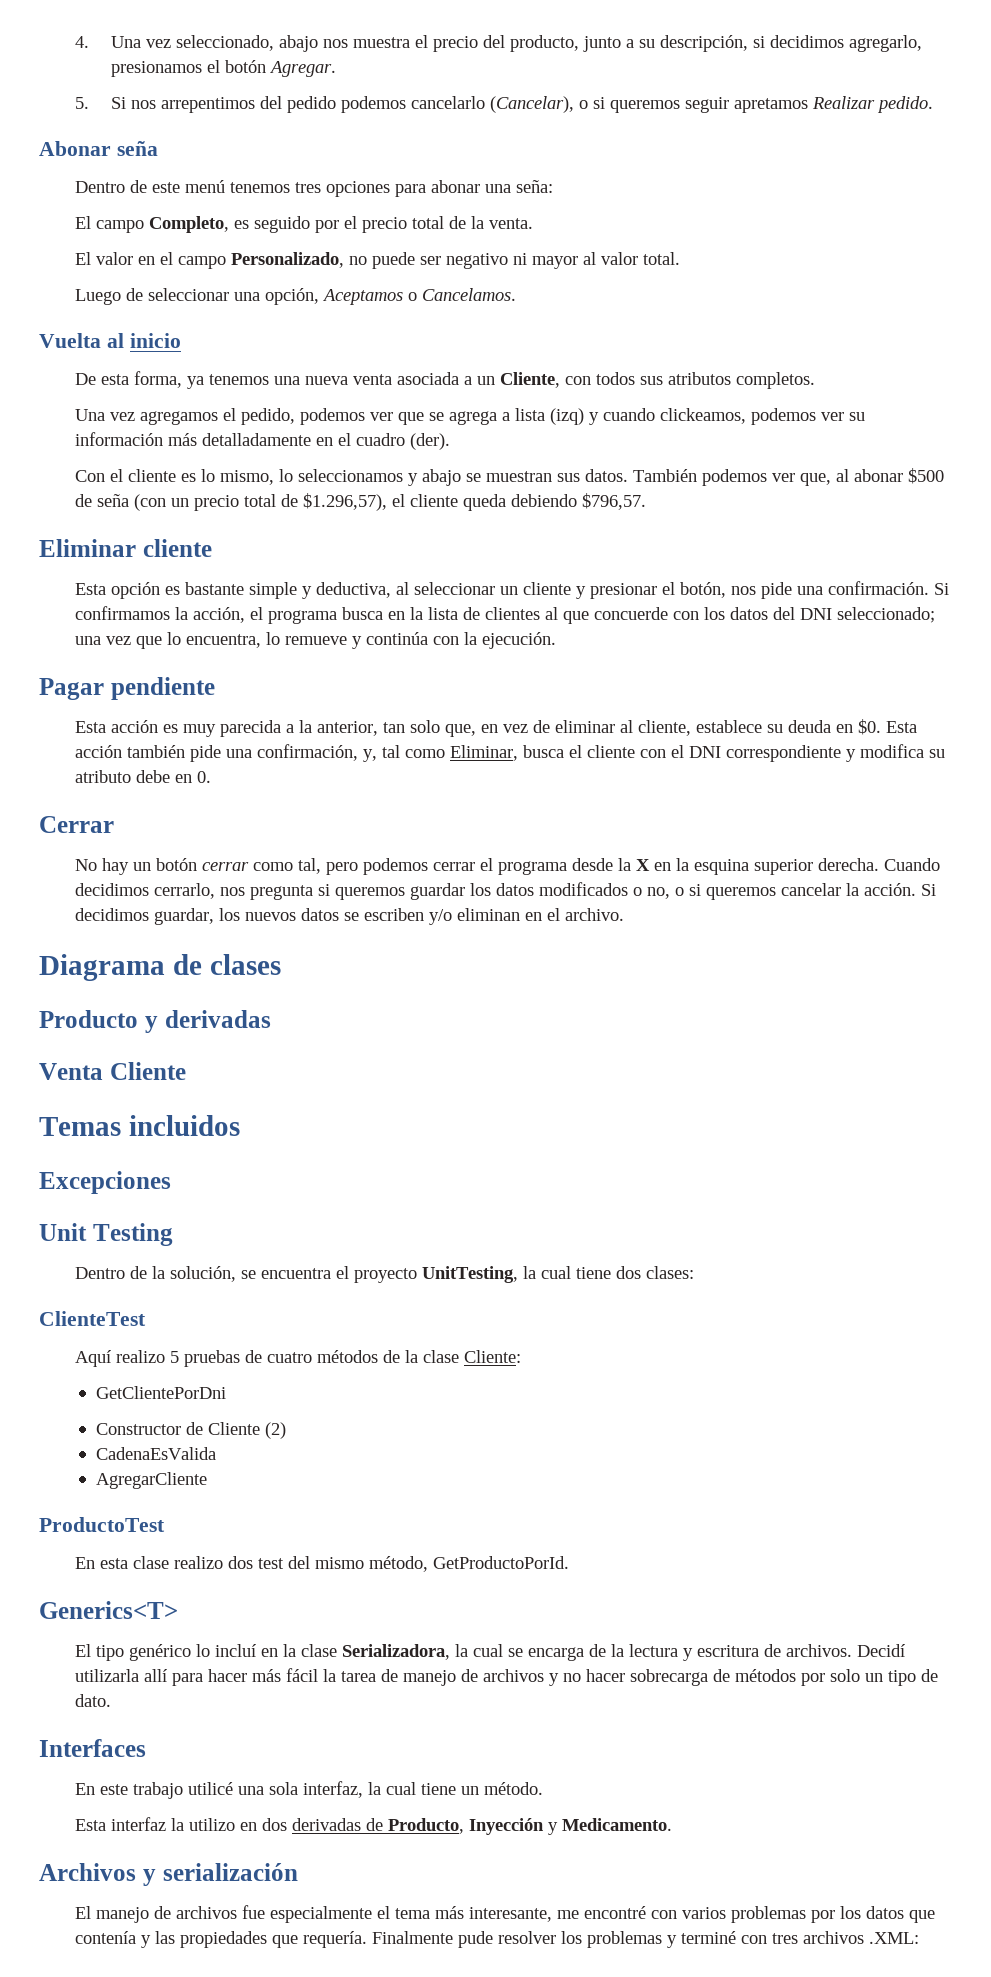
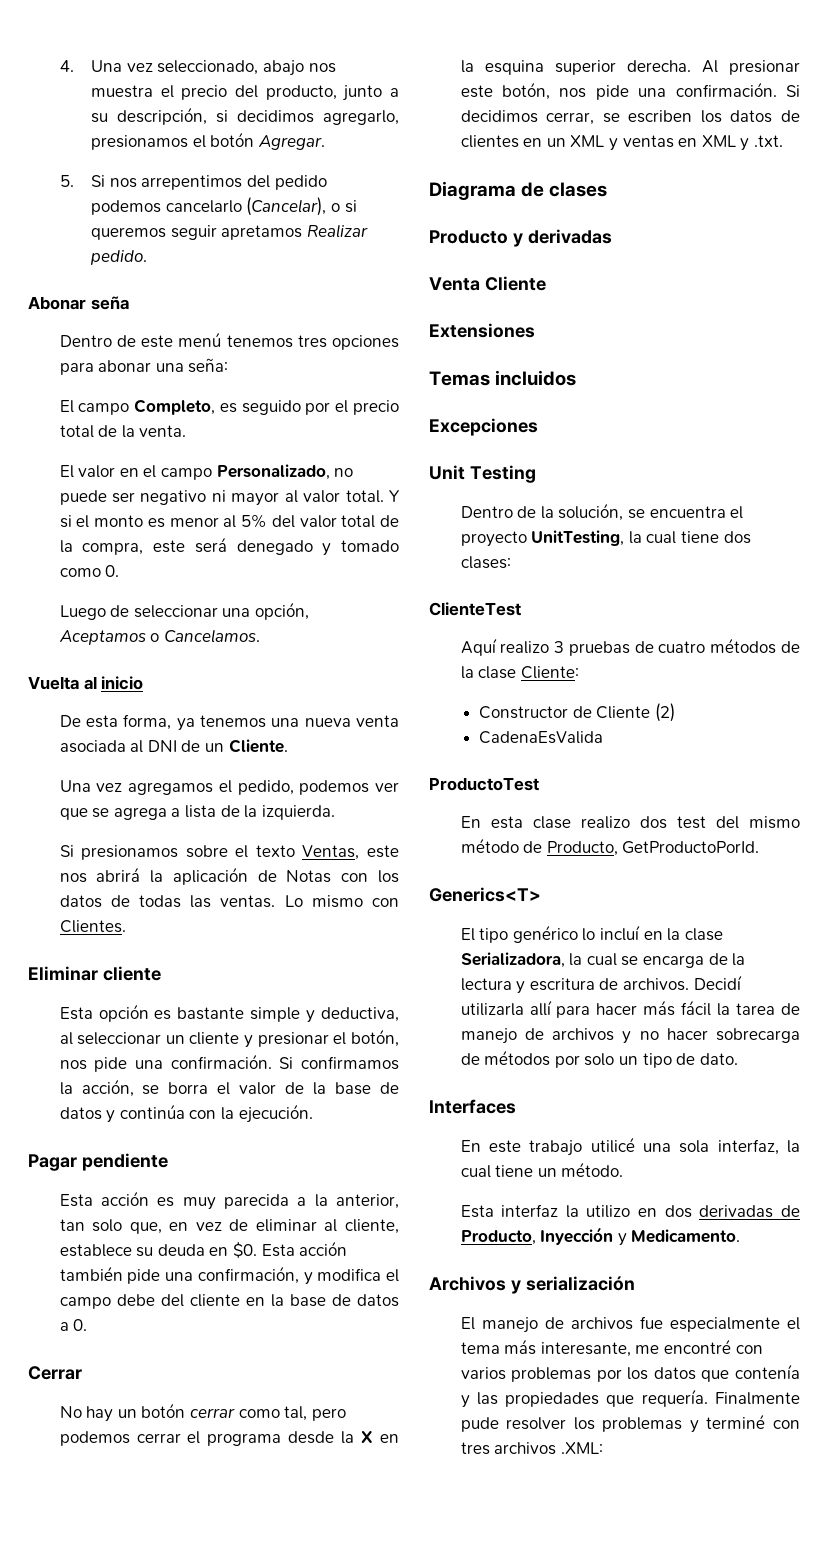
(681, 258) none -> [388,490,400,502] [59,514,399,528] [59,537,399,556] [59,565,120,577] Y si el monto es menor al 5% del valor total de la compra, este será denegado y tomado como 0.
[464,372,816,389] a un Cliente, con todos sus atributos completos. -> [130,739,288,753] al DNI de un Cliente.
[550,408,866,425] [75,432,451,450] [75,468,945,486] [75,493,647,511] (izq) y cuando clickeamos, podemos ver su información más detalladamente en el cuadro (der). // Con el cliente es lo mismo, lo seleccionamos y abajo se muestran sus datos. También podemos ver que, al abonar $500 de seña (con un precio total de $1.296,57), el cliente queda debiendo $796,57. -> [220,805,335,820] [59,845,399,860] [59,867,399,885] [59,895,400,908] [59,920,126,933] de la izquierda. // Si presionamos sobre el texto Ventas, este nos abrirá la aplicación de Notas con los datos de todas las ventas. Lo mismo con Clientes.
[250,607,936,624] [75,632,348,649] el programa busca en la lista de clientes al que concuerde con los datos del DNI seleccionado; una vez que lo encuentra, lo remueve -> [142,1082,399,1095] [59,1107,102,1120] se borra el valor de la base de datos
[363,744,946,762] [75,770,193,783] y, tal como Eliminar, busca el cliente con el DNI correspondiente y modifica su atributo debe en -> [303,1268,399,1285] [59,1294,399,1309] [59,1322,69,1331] y modifica el campo debe del cliente en la base de datos a
[884,858,941,871] [75,882,937,900] [75,908,625,925] Cuando decidimos cerrarlo, nos pregunta si queremos guardar los datos modificados o no, o si queremos cancelar la acción. Si decidimos guardar, los nuevos datos se escriben y/o eliminan en el archivo. -> [701,60,800,75] [460,82,800,100] [460,110,800,125] [460,135,783,151] Al presionar este botón, nos pide una confirmación. Si decidimos cerrar, se escriben los datos de clientes en un XML y ventas en XML y .txt.
(186, 1071) none -> [429,323,535,338] // Extensiones
[170,1351,180,1363] 5 -> [554,641,565,653] 3
[95,1386,226,1399] // GetClientePorDni -> (579, 672) none
[95,1472,207,1489] // AgregarCliente -> (604, 737) none
[369,1556,429,1572] método, -> [460,838,618,856] método de Producto,

